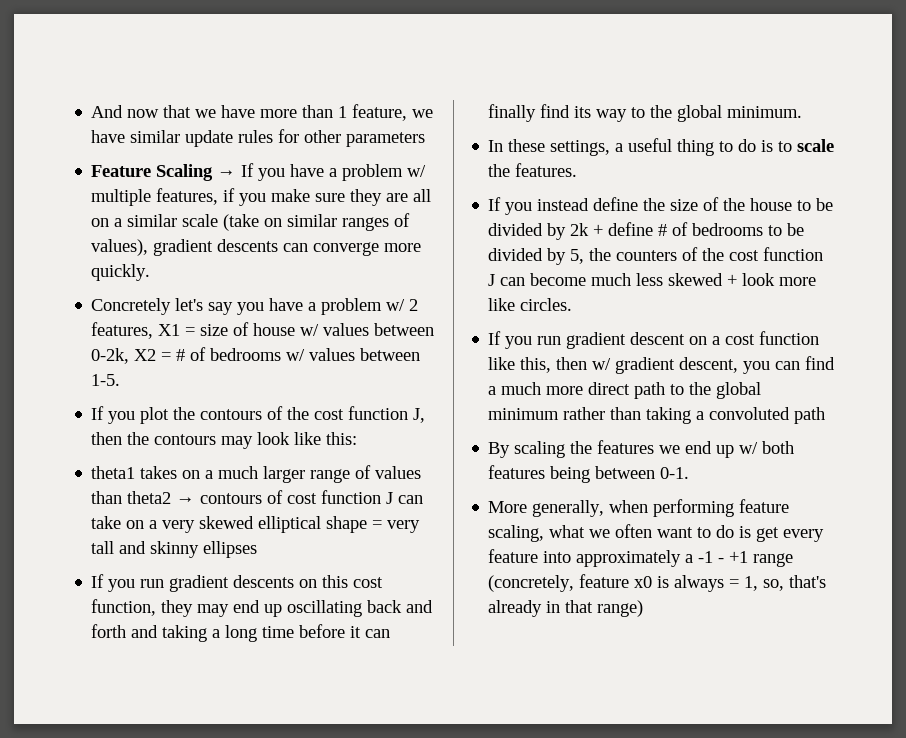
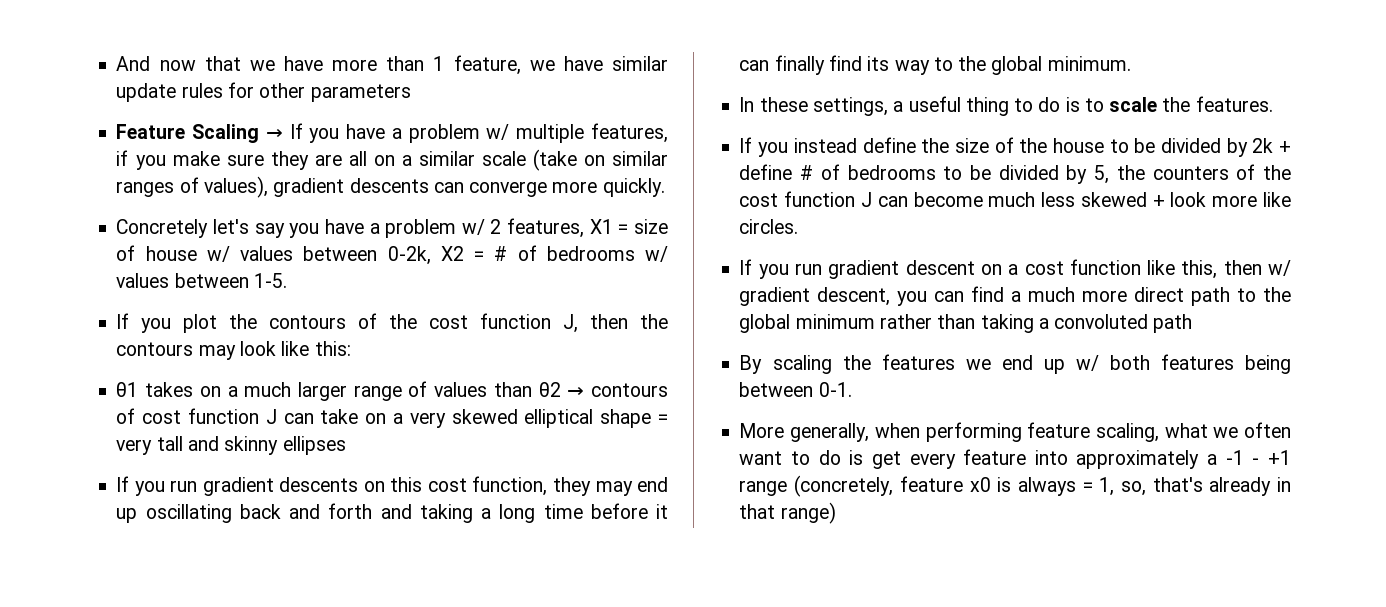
[91,466,136,479] theta1 -> [116,382,139,397] θ1
[127,491,172,504] theta2 -> [538,382,561,397] θ2

